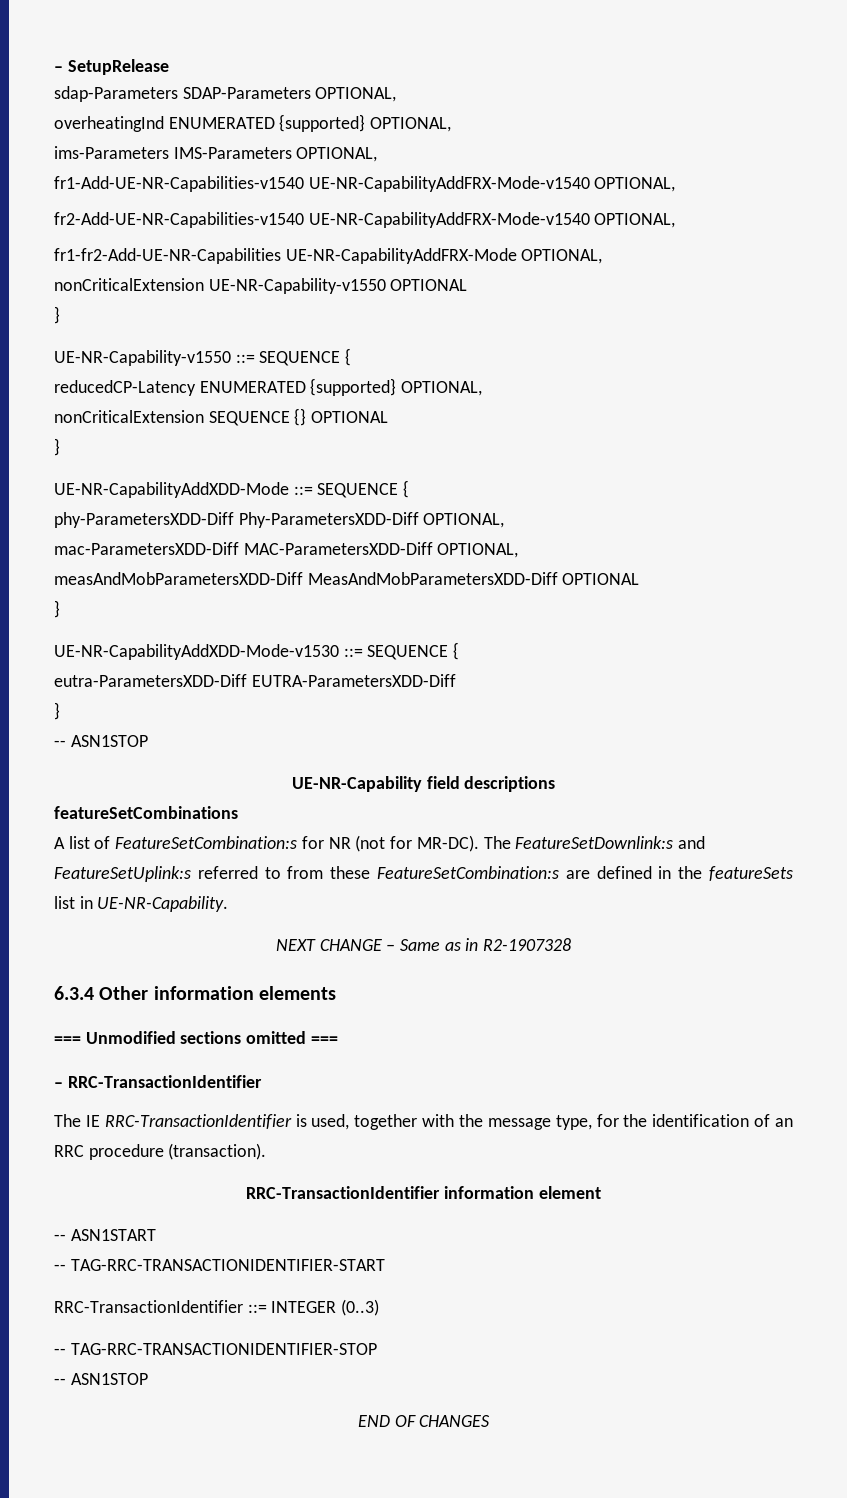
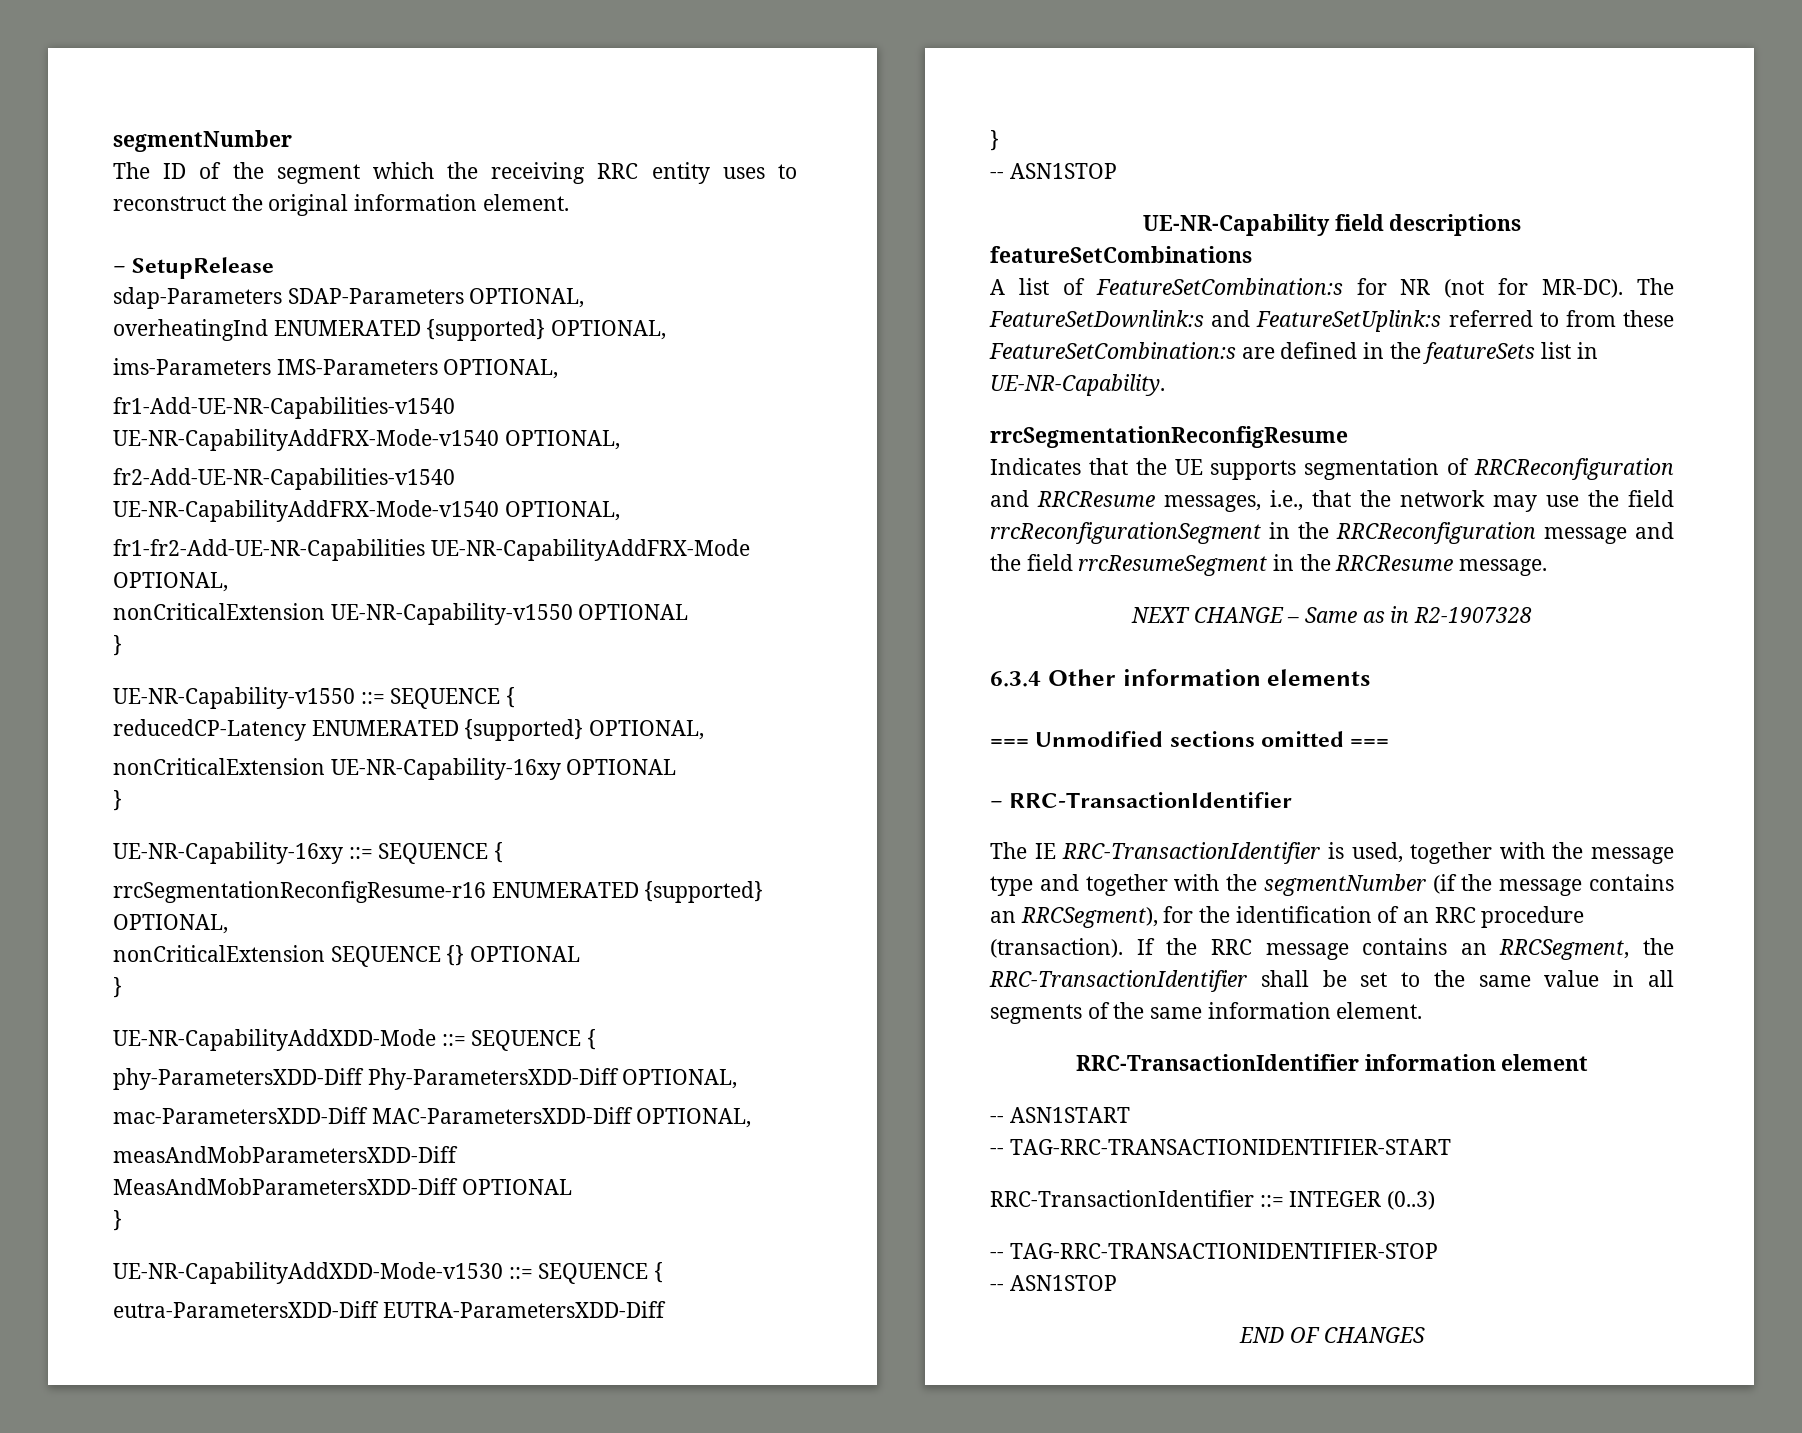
(54, 69) none -> [113,130,292,152] [113,162,797,184] [113,194,569,216] segmentNumber // The ID of the segment which the receiving RRC entity uses to reconstruct the original information element. //
(483, 388) none -> [113,758,677,780] [113,790,122,811] [113,842,504,864] [113,881,764,903] [113,914,228,934] // nonCriticalExtension UE-NR-Capability-16xy OPTIONAL // } // UE-NR-Capability-16xy ::= SEQUENCE { // rrcSegmentationReconfigResume-r16 ENUMERATED {supported} OPTIONAL,
(229, 904) none -> [990,426,1348,448] [990,458,1674,480] [990,490,1674,512] [990,522,1674,544] [990,554,1548,576] // rrcSegmentationReconfigResume // Indicates that the UE supports segmentation of RRCReconfiguration and RRCResume messages, i.e., that the network may use the field rrcReconfigurationSegment in the RRCReconfiguration message and the field rrcResumeSegment in the RRCResume message.
[555,1115,592,1130] type, -> [990,874,1674,896] [990,907,1158,928] type and together with the segmentNumber (if the message contains an RRCSegment),
(267, 1151) none -> [1136,938,1674,960] [989,970,1674,992] [990,1002,1423,1024] If the RRC message contains an RRCSegment, the RRC-TransactionIdentifier shall be set to the same value in all segments of the same information element.

